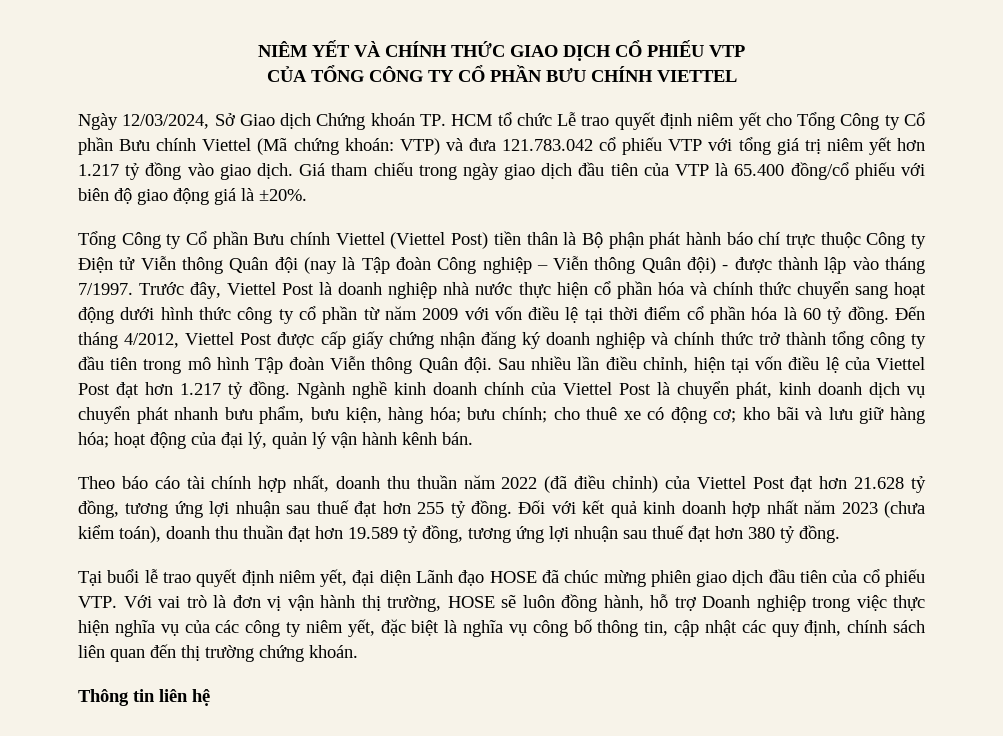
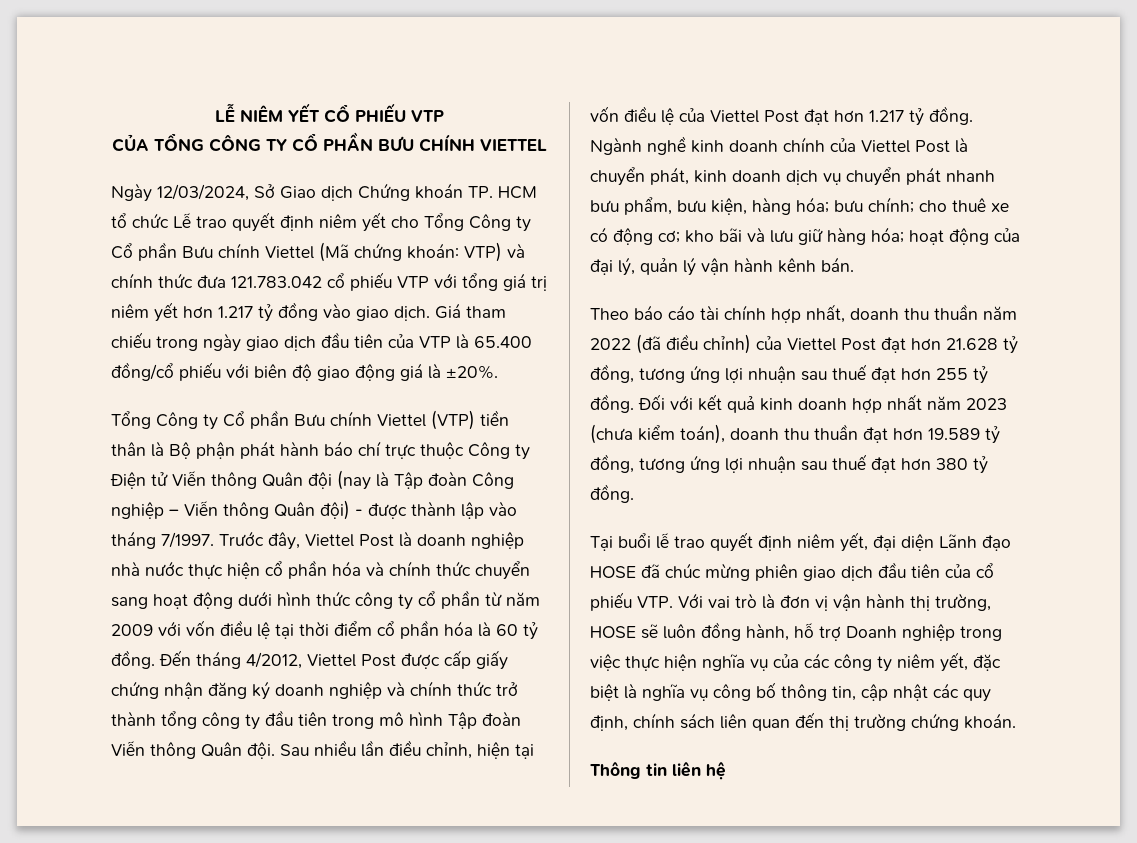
(258, 49) none -> [214,103,235,122] LỄ
[354,41,611,61] VÀ CHÍNH THỨC GIAO DỊCH -> (320, 112) none
(463, 144) none -> [111,273,193,288] chính thức
[390,232,489,249] (Viettel Post) -> [431,410,475,430] (VTP)

